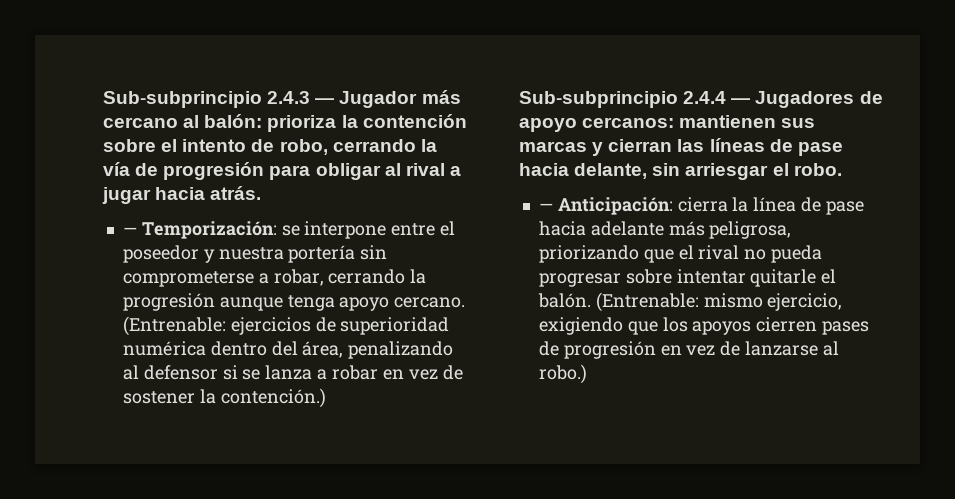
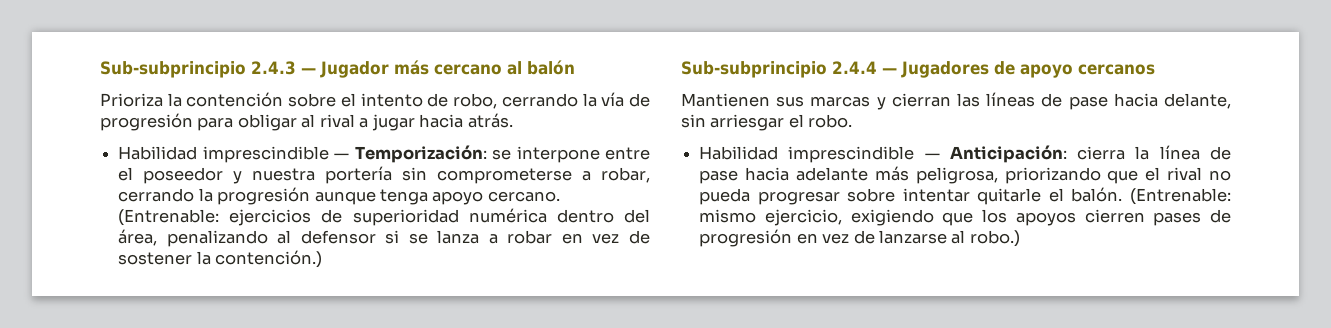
[204,114,337,132] balón: prioriza -> [527,60,575,75] [100,93,163,107] balón // Prioriza
(262, 193) none -> [118,146,329,163] Habilidad imprescindible
[582,115,777,128] cercanos: mantienen -> [1078,64,1155,75] [681,93,770,107] cercanos // Mantienen
(842, 169) none -> [699,146,915,163] Habilidad imprescindible

